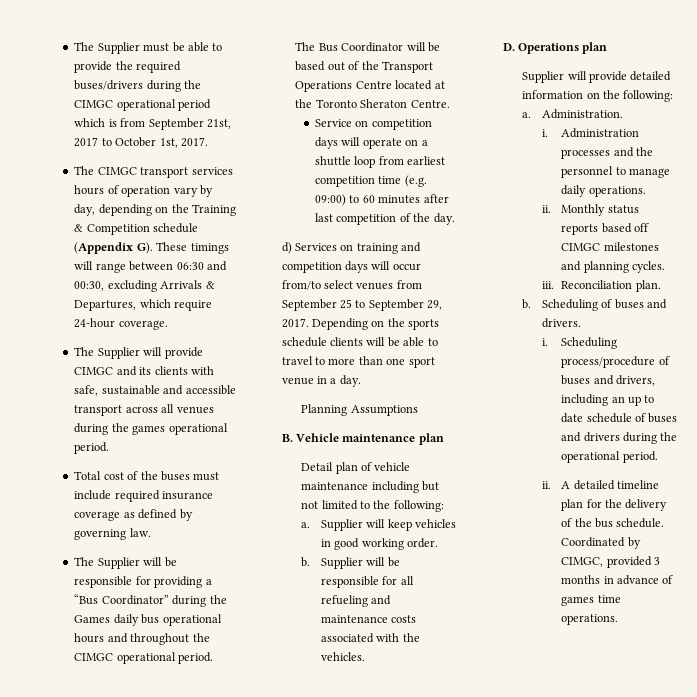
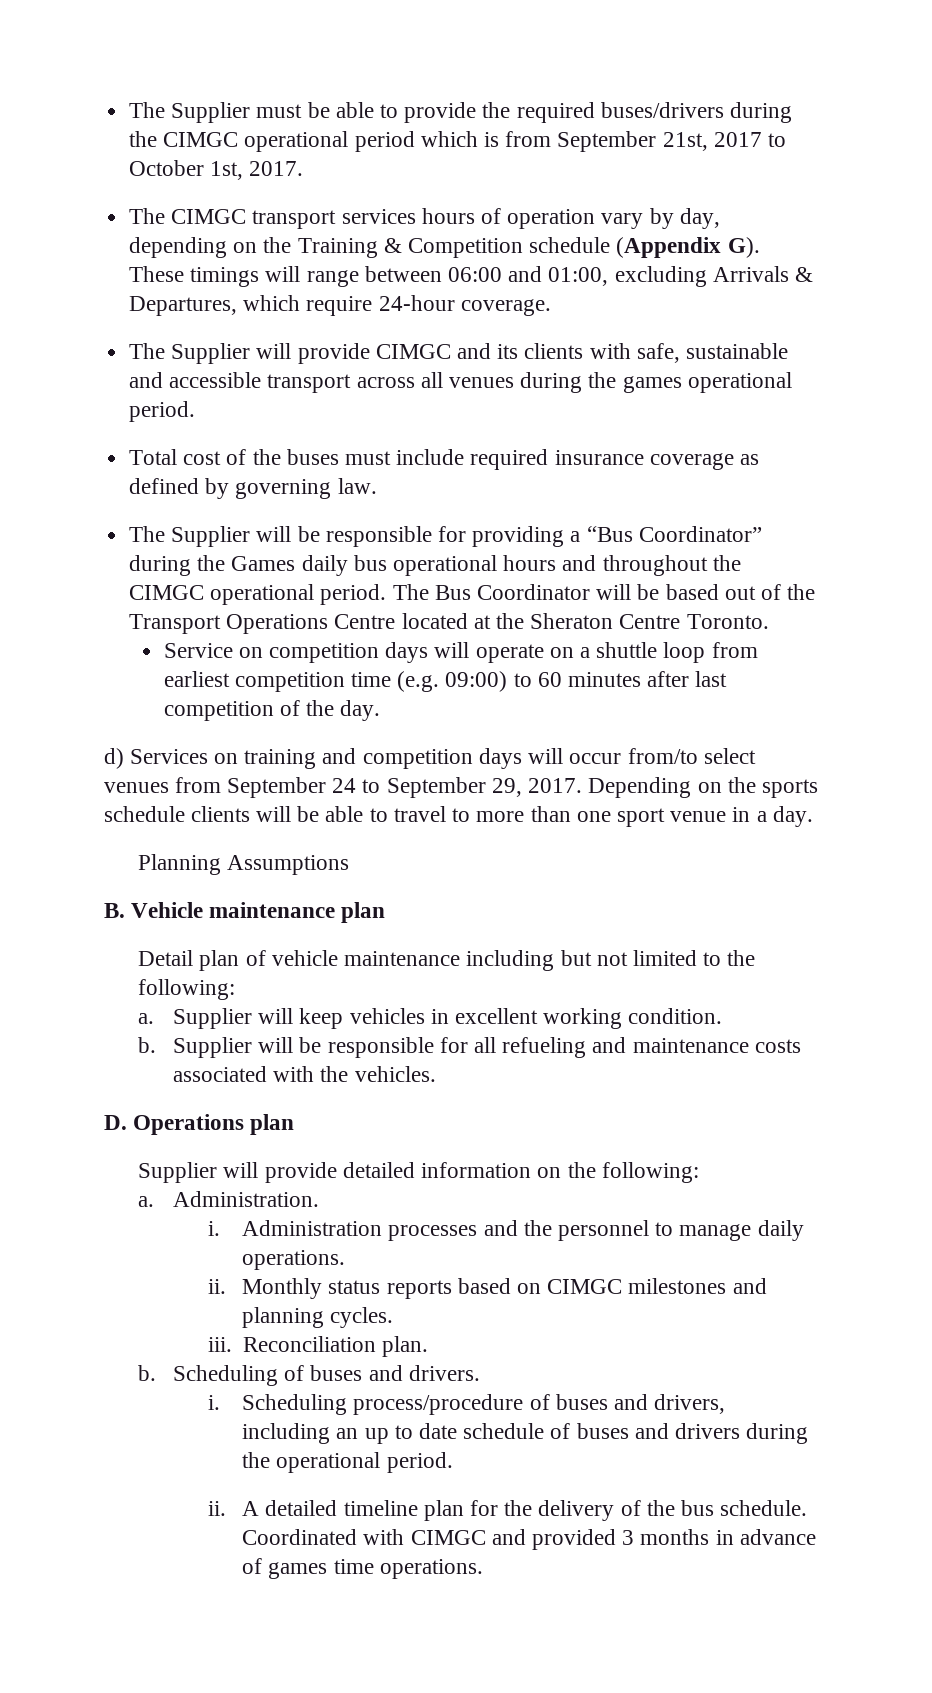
[176,261,227,271] [74,281,105,291] 06:30 and 00:30, -> [447,266,609,286] 06:00 and 01:00,
[315,99,450,108] Toronto Sheraton Centre. -> [530,613,769,629] Sheraton Centre Toronto.
[340,299,353,309] 25 -> [332,778,357,793] 24
[334,538,439,550] good working order. -> [454,1008,723,1029] excellent working condition.
[633,223,649,232] off -> [517,1283,542,1294] on
[627,537,641,549] [561,557,604,567] by CIMGC, -> [363,1529,526,1545] with CIMGC and

